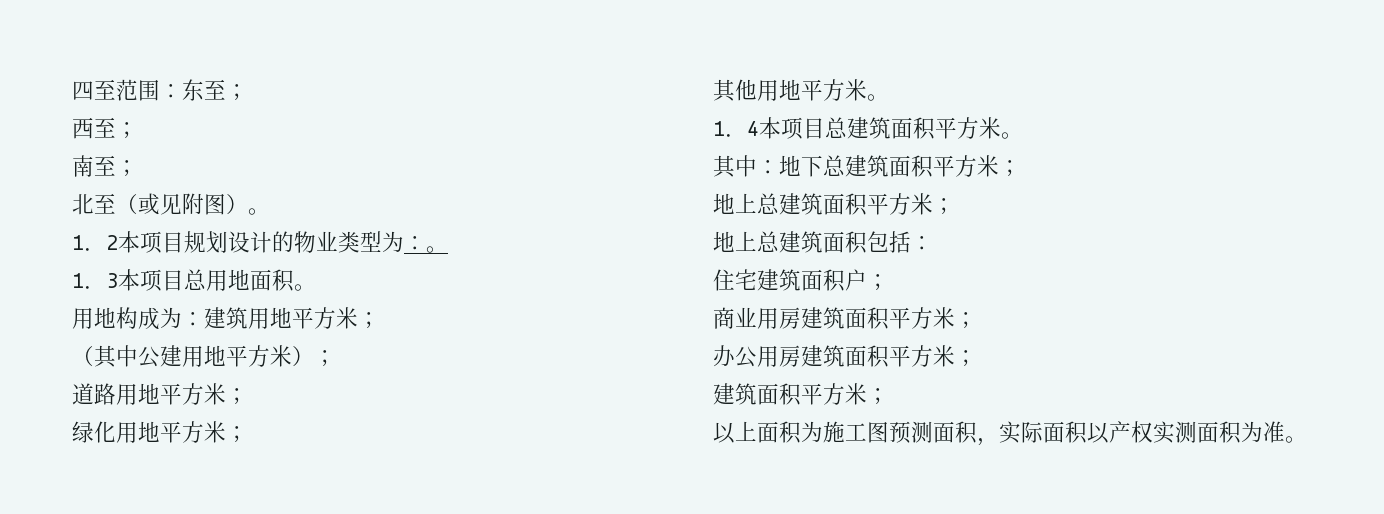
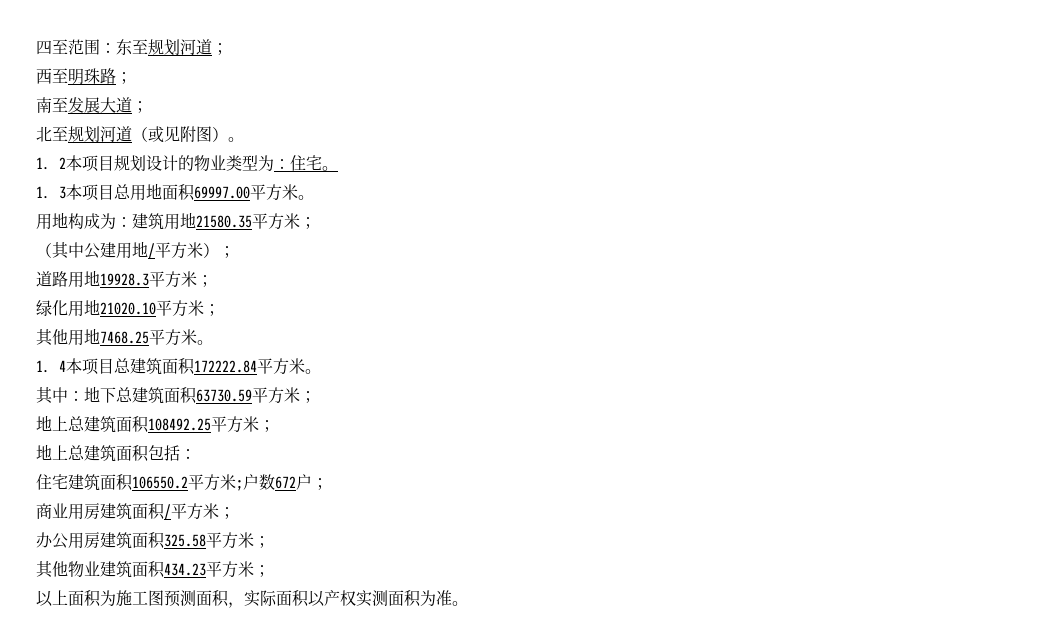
(226, 89) none -> [148,39,212,56] 规划河道
(116, 127) none -> [68,68,116,85] 明珠路
(116, 165) none -> [68,97,132,113] 发展大道
(116, 203) none -> [68,126,132,143] 规划河道
(426, 243) none -> [290,155,322,171] 住宅
(294, 280) none -> [194,184,298,201] 69997.00平方米
(292, 317) none -> [196,215,252,228] 21580.35
(226, 355) none -> [148,243,155,259] /
(160, 393) none -> [100,273,149,286] 19928.3
(160, 431) none -> [100,302,156,315] 21020.10
(801, 89) none -> [100,331,149,344] 7468.25
(935, 128) none -> [194,360,257,373] 172222.84
[933,155,1021,177] [713,193,867,216] 平方米； // 地上总建筑面积 -> [196,387,316,404] [36,415,211,433] 63730.59平方米； // 地上总建筑面积108492.25
(845, 280) none -> [132,474,296,491] 106550.2平方米;户数672
(889, 318) none -> [164,504,171,520] /
[889,345,977,367] [713,383,801,406] 平方米； // 建筑面积 -> [164,532,270,549] [36,561,206,578] 325.58平方米； // 其他物业建筑面积434.23

